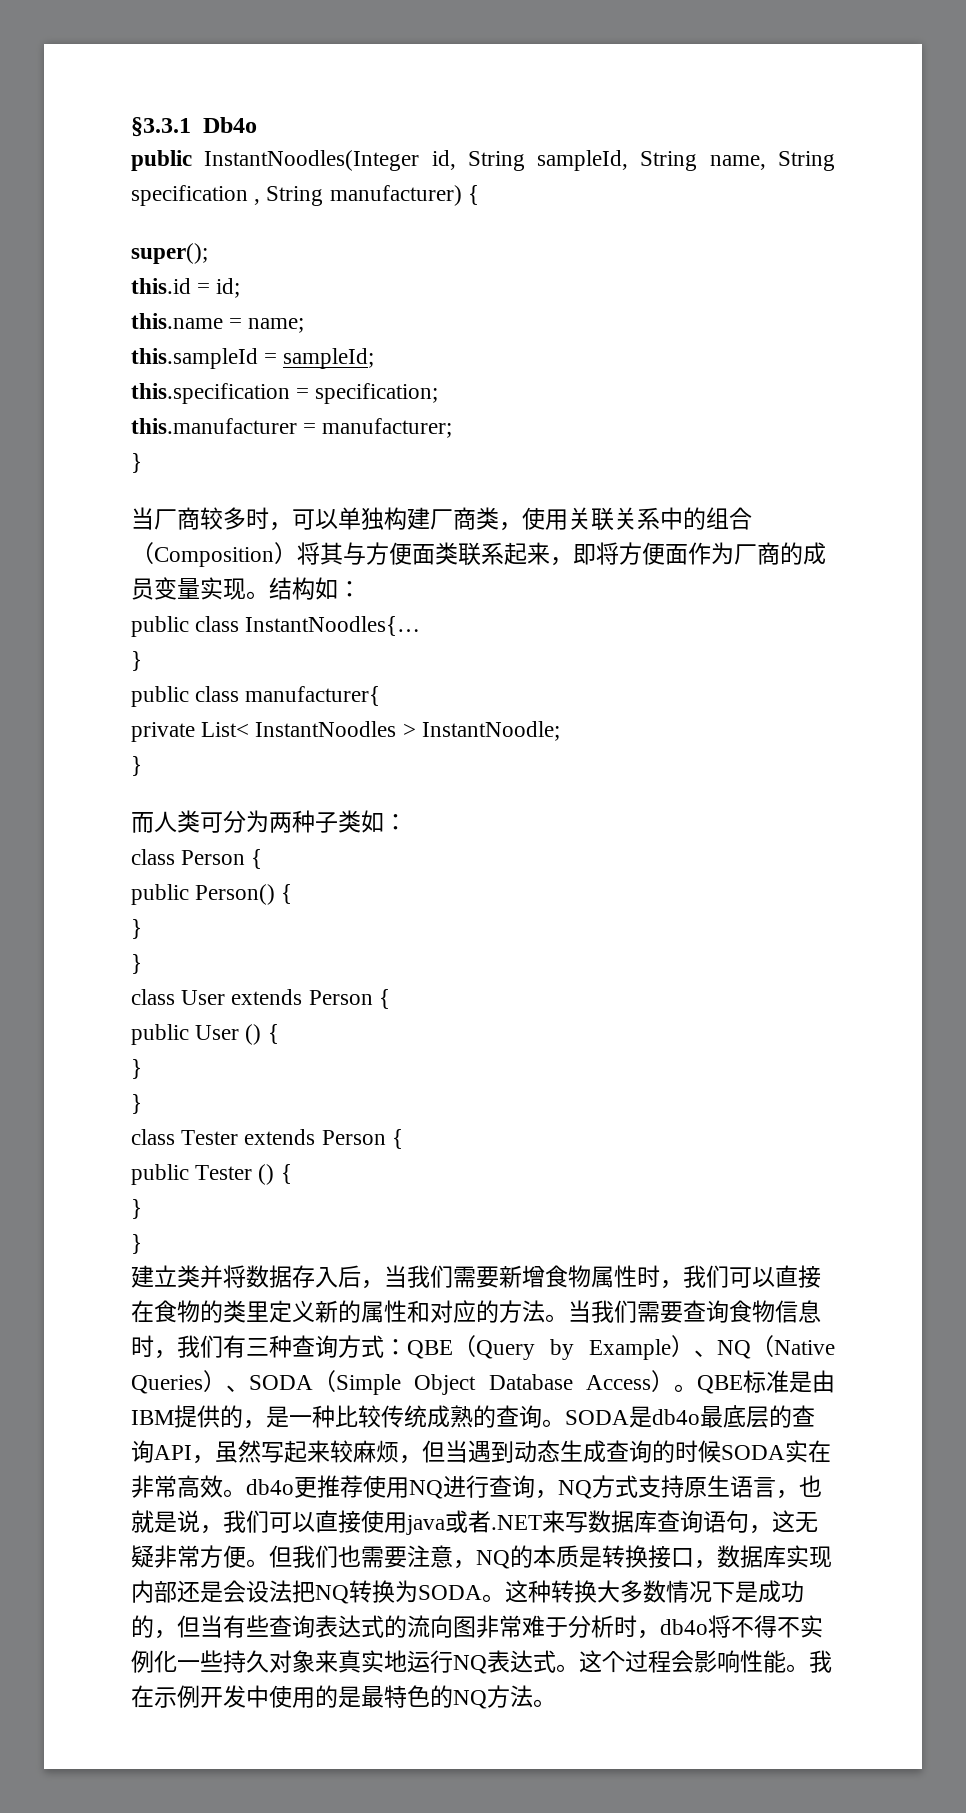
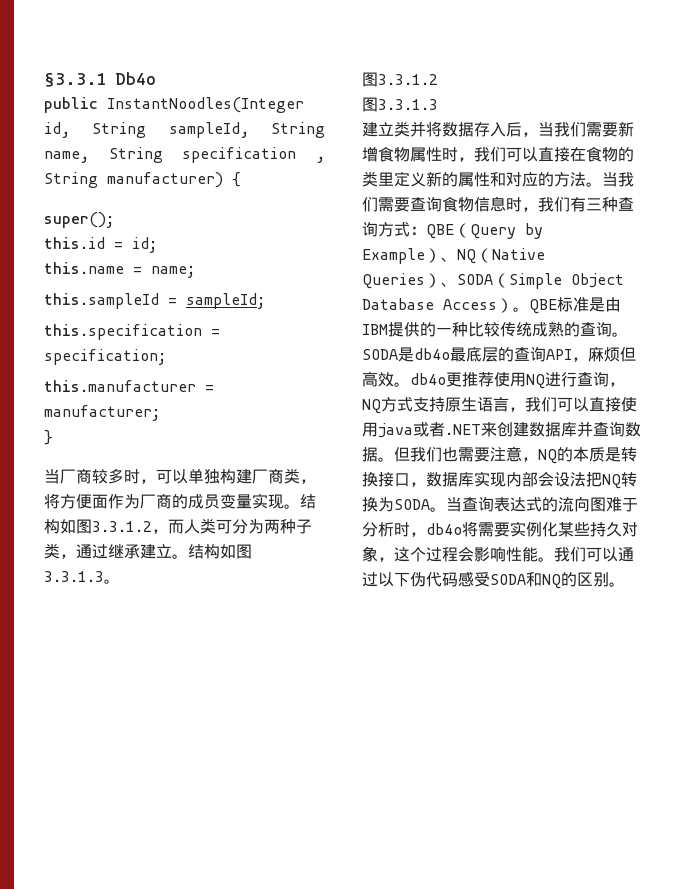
[522,507,752,531] [131,542,596,567] 使用关联关系中的组合（Composition）将其与方便面类联系起来，即 -> (316, 481) none
[338,581,361,597] [131,616,421,637] [131,651,142,671] [131,686,381,707] [131,721,560,742] [131,756,142,776] ： // public class InstantNoodles{… // } // public class manufacturer{ // private List< InstantNoodles > InstantNoodle; // } // -> [76,519,168,534] 图3.3.1.2，
[361,810,407,833] [131,849,263,869] [131,884,293,905] [131,919,142,939] [131,954,142,974] [131,989,390,1009] [131,1024,279,1045] [131,1059,142,1079] [131,1094,142,1114] [131,1129,403,1149] [131,1164,292,1185] [131,1199,142,1219] [131,1234,142,1254] 如： // class Person { // public Person() { // } // } // class User extends Person { // public User () { // } // } // class Tester extends Person { // public Tester () { // } // } -> [60,544,252,559] [44,571,120,584] [362,72,438,87] [362,97,438,112] ，通过继承建立。结构如图3.3.1.3。 // 图3.3.1.2 // 图3.3.1.3
[243,1406,289,1429] ，是 -> (436, 329) none
[215,1440,831,1464] [131,1475,177,1498] 虽然写起来较麻烦，但当遇到动态生成查询的时候SODA实在非常 -> [588,347,636,362] 麻烦但
[799,1475,822,1497] [131,1510,223,1534] 也就是说， -> (525, 409) none
[565,1510,818,1534] [131,1545,246,1568] 写数据库查询语句，这无疑非常方便 -> [497,421,641,437] [362,447,378,462] 创建数据库并查询数据
[177,1580,223,1603] 还是 -> (538, 479) none
[505,1580,804,1603] [131,1615,269,1639] 这种转换大多数情况下是成功的，但当有些 -> [446,497,462,512] 当
[476,1615,522,1638] 非常 -> (606, 504) none
[731,1615,823,1638] [131,1650,579,1674] 不得不实例化一些持久对象来真实地运行NQ表达式。 -> [478,521,638,537] [362,546,394,562] 需要实例化某些持久对象，
[131,1685,533,1709] 在示例开发中使用的是最特色的NQ方法 -> [570,547,634,562] [362,571,609,589] 们可以通过以下伪代码感受SODA和NQ的区别

